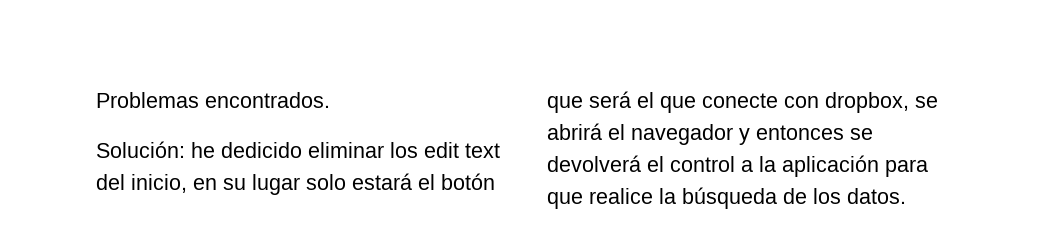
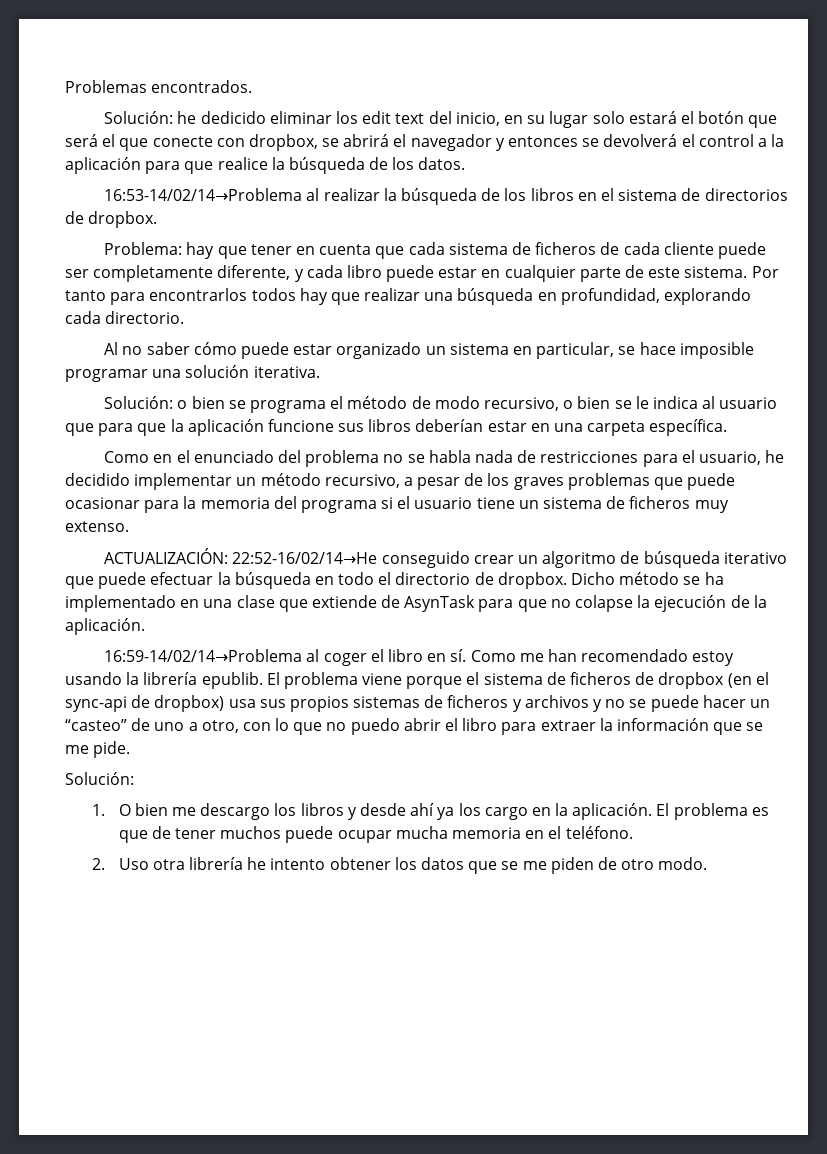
(906, 196) none -> [104,188,788,205] [65,211,158,228] [104,242,766,259] [65,265,779,282] [65,288,752,305] [65,311,185,324] [104,342,754,359] [65,365,320,382] [104,396,778,413] [65,419,728,436] [104,450,785,467] [65,473,736,490] [65,496,729,513] [65,521,129,532] [104,548,787,568] [65,572,724,589] [65,595,767,612] [65,618,145,635] [104,649,735,666] [65,672,769,689] [65,695,770,712] [65,718,764,735] [65,741,131,758] [65,772,134,785] [91,803,769,820] [118,826,633,843] [91,857,708,874] // 16:53-14/02/14→Problema al realizar la búsqueda de los libros en el sistema de directorios de dropbox. // Problema: hay que tener en cuenta que cada sistema de ficheros de cada cliente puede ser completamente diferente, y cada libro puede estar en cualquier parte de este sistema. Por tanto para encontrarlos todos hay que realizar una búsqueda en profundidad, explorando cada directorio. // Al no saber cómo puede estar organizado un sistema en particular, se hace imposible programar una solución iterativa. // Solución: o bien se programa el método de modo recursivo, o bien se le indica al usuario que para que la aplicación funcione sus libros deberían estar en una carpeta específica. // Como en el enunciado del problema no se habla nada de restricciones para el usuario, he decidido implementar un método recursivo, a pesar de los graves problemas que puede ocasionar para la memoria del programa si el usuario tiene un sistema de ficheros muy extenso. // ACTUALIZACIÓN: 22:52-16/02/14→He conseguido crear un algoritmo de búsqueda iterativo que puede efectuar la búsqueda en todo el directorio de dropbox. Dicho método se ha implementado en una clase que extiende de AsynTask para que no colapse la ejecución de la aplicación. // 16:59-14/02/14→Problema al coger el libro en sí. Como me han recomendado estoy usando la librería epublib. El problema viene porque el sistema de ficheros de dropbox (en el sync-api de dropbox) usa sus propios sistemas de ficheros y archivos y no se puede hacer un “casteo” de uno a otro, con lo que no puedo abrir el libro para extraer la información que se me pide. // Solución: // 1. O bien me descargo los libros y desde ahí ya los cargo en la aplicación. El problema es que de tener muchos puede ocupar mucha memoria en el teléfono. // 2. Uso otra librería he intento obtener los datos que se me piden de otro modo.

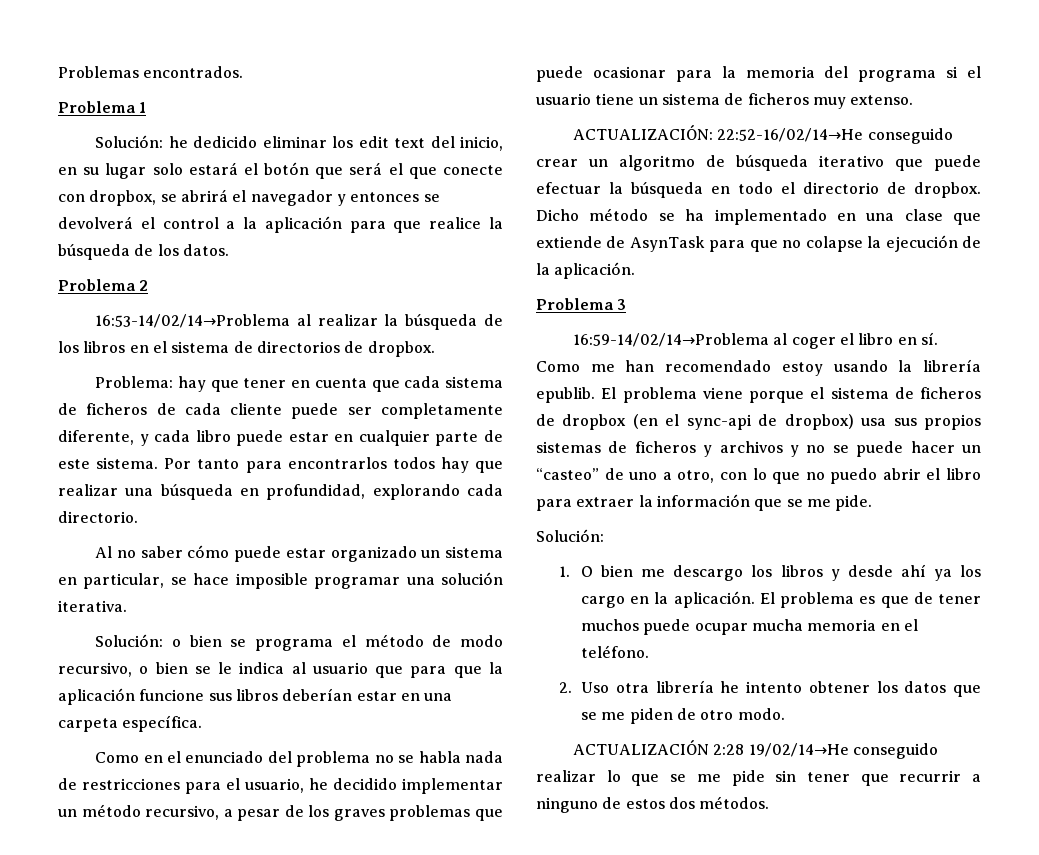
(253, 86) none -> [58,101,147,113] // Problema 1
(466, 163) none -> [58,279,149,291] // Problema 2
(145, 626) none -> [536,298,627,310] // Problema 3
(708, 863) none -> [573,740,939,759] [536,770,981,786] [536,796,770,813] // ACTUALIZACIÓN 2:28 19/02/14→He conseguido realizar lo que se me pide sin tener que recurrir a ninguno de estos dos métodos.

